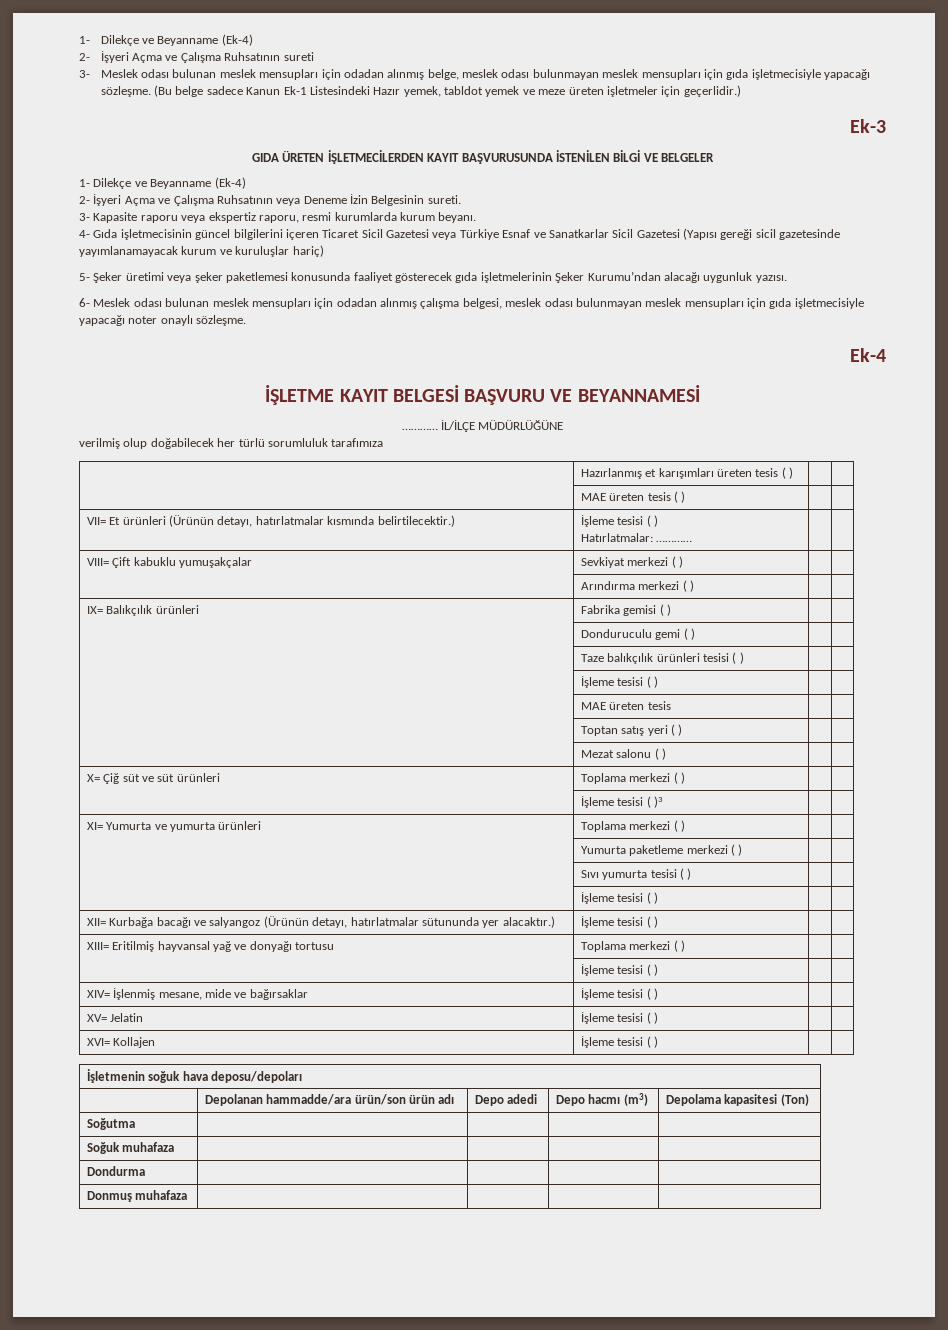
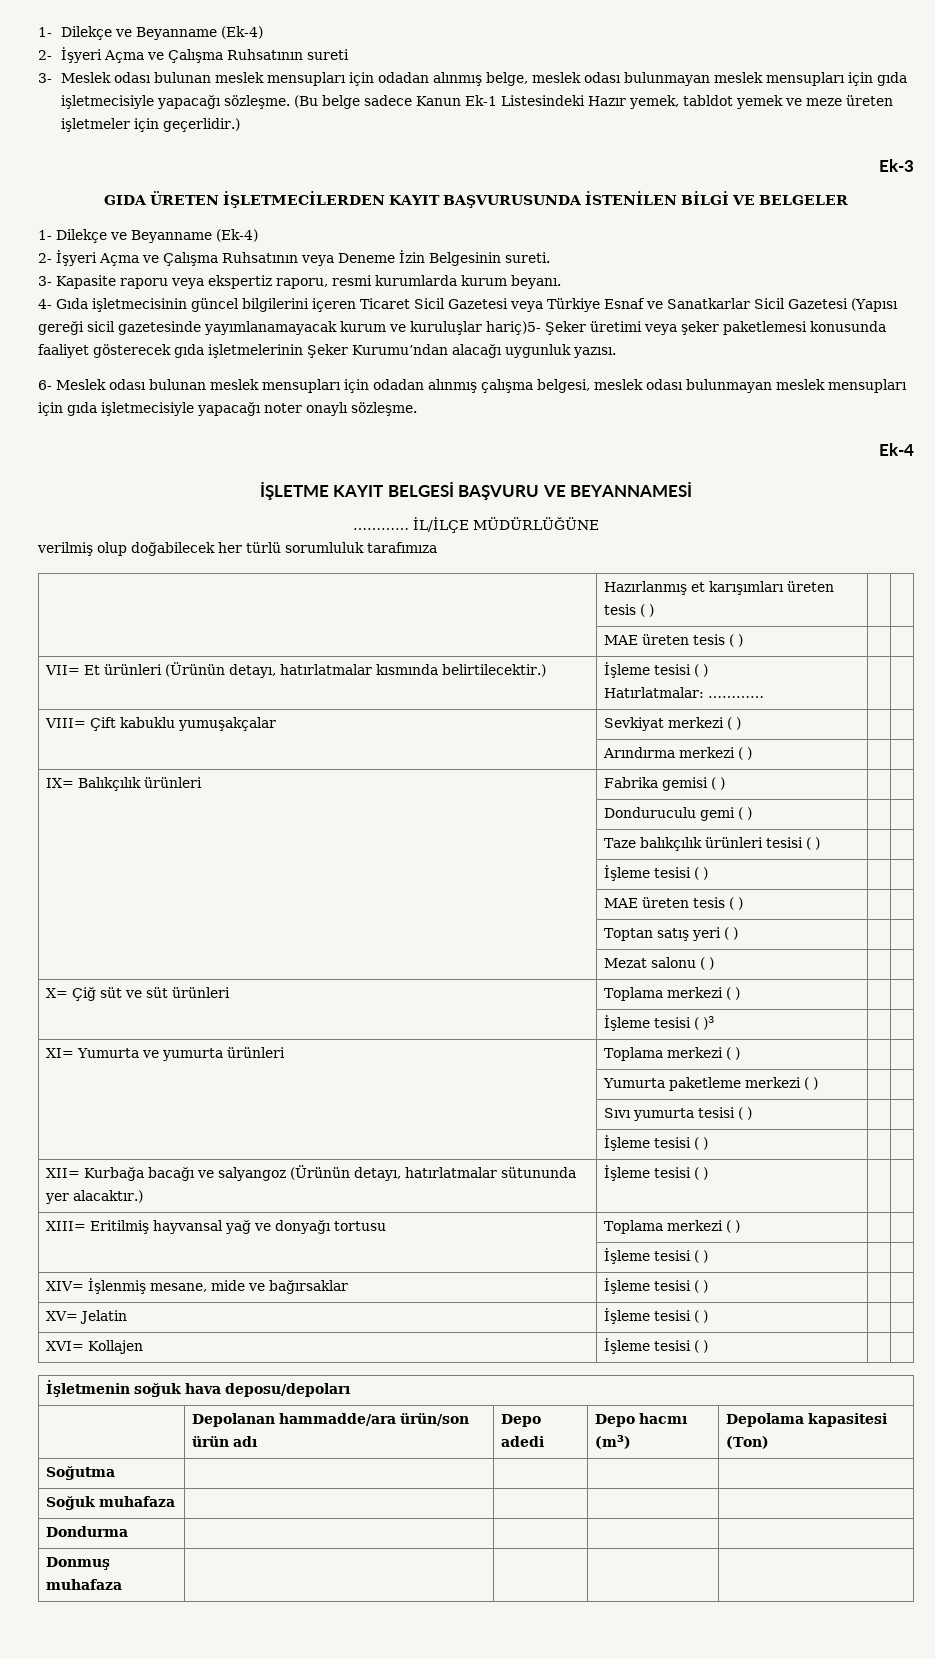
[292,245,324,257] [79,273,90,281] hariç) // 5- -> [486,321,541,335] hariç)5-
(671, 705) none -> [728,897,743,910] ( )

